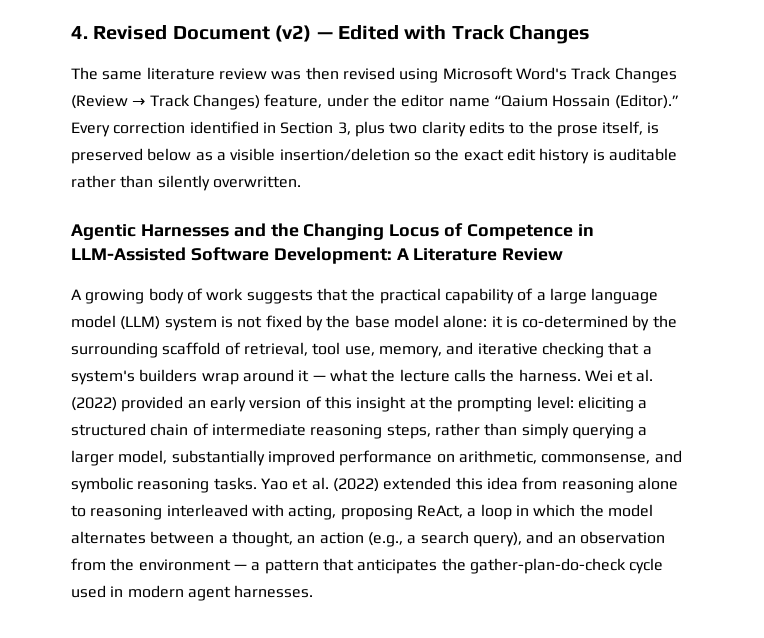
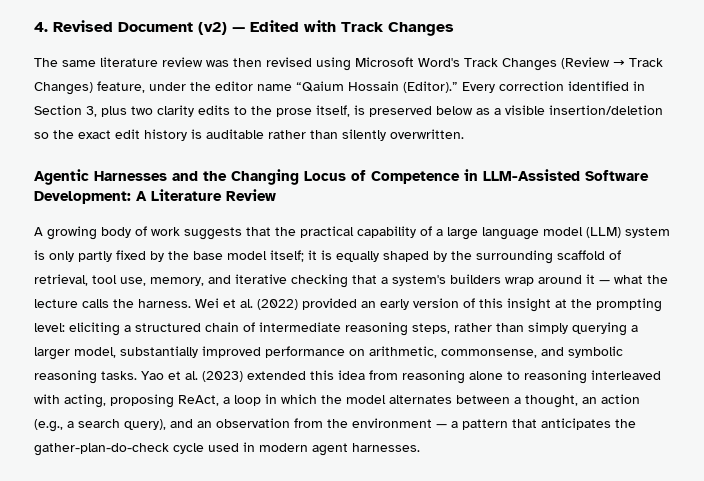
[237,316,263,328] not -> [49,251,112,262] only partly
[443,315,488,328] alone: -> [270,250,304,262] itself;
[522,315,629,328] co-determined -> [336,251,429,262] equally shaped
[332,478,379,492] (2022) -> [202,371,243,382] (2023)

